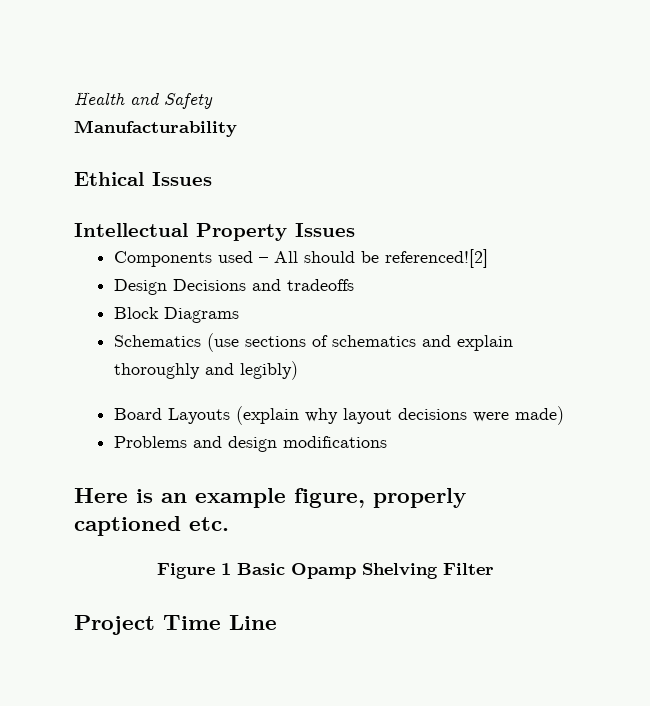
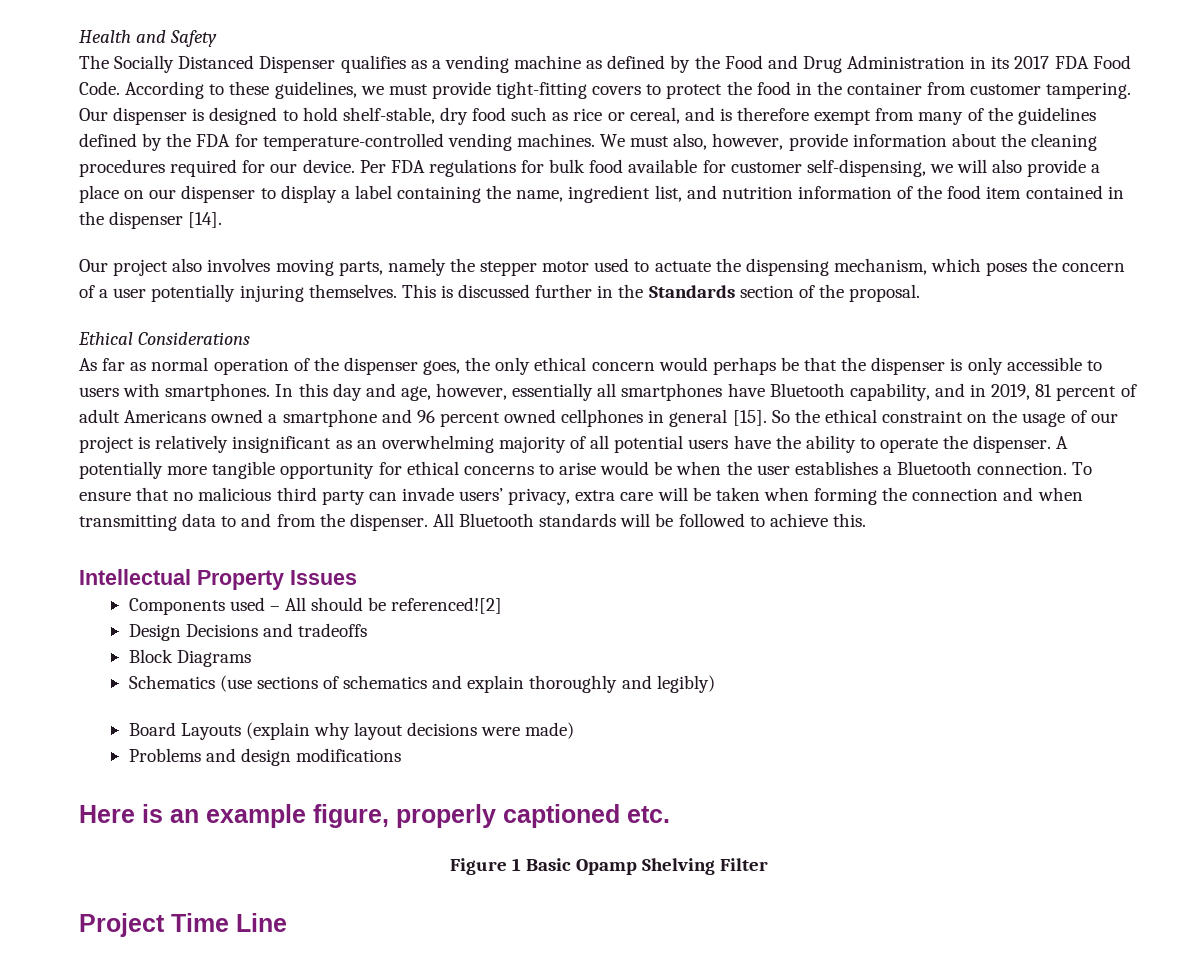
[74,120,237,137] [74,172,212,186] Manufacturability // Ethical Issues -> [79,55,1131,73] [79,81,1132,99] [79,107,1096,125] [79,133,1098,151] [79,159,1101,177] [79,185,1124,203] [79,211,223,229] [79,258,1126,276] [79,284,921,302] [78,332,251,345] [79,357,1102,375] [79,383,1137,401] [79,409,1118,427] [79,435,1069,453] [79,461,1093,479] [79,487,1083,505] [79,513,866,531] The Socially Distanced Dispenser qualifies as a vending machine as defined by the Food and Drug Administration in its 2017 FDA Food Code. According to these guidelines, we must provide tight-fitting covers to protect the food in the container from customer tampering. Our dispenser is designed to hold shelf-stable, dry food such as rice or cereal, and is therefore exempt from many of the guidelines defined by the FDA for temperature-controlled vending machines. We must also, however, provide information about the cleaning procedures required for our device. Per FDA regulations for bulk food available for customer self-dispensing, we will also provide a place on our dispenser to display a label containing the name, ingredient list, and nutrition information of the food item contained in the dispenser [14]. // Our project also involves moving parts, namely the stepper motor used to actuate the dispensing mechanism, which poses the concern of a user potentially injuring themselves. This is discussed further in the Standards section of the proposal. // Ethical Considerations // As far as normal operation of the dispenser goes, the only ethical concern would perhaps be that the dispenser is only accessible to users with smartphones. In this day and age, however, essentially all smartphones have Bluetooth capability, and in 2019, 81 percent of adult Americans owned a smartphone and 96 percent owned cellphones in general [15]. So the ethical constraint on the usage of our project is relatively insignificant as an overwhelming majority of all potential users have the ability to operate the dispenser. A potentially more tangible opportunity for ethical concerns to arise would be when the user establishes a Bluetooth connection. To ensure that no malicious third party can invade users’ privacy, extra care will be taken when forming the connection and when transmitting data to and from the dispenser. All Bluetooth standards will be followed to achieve this.

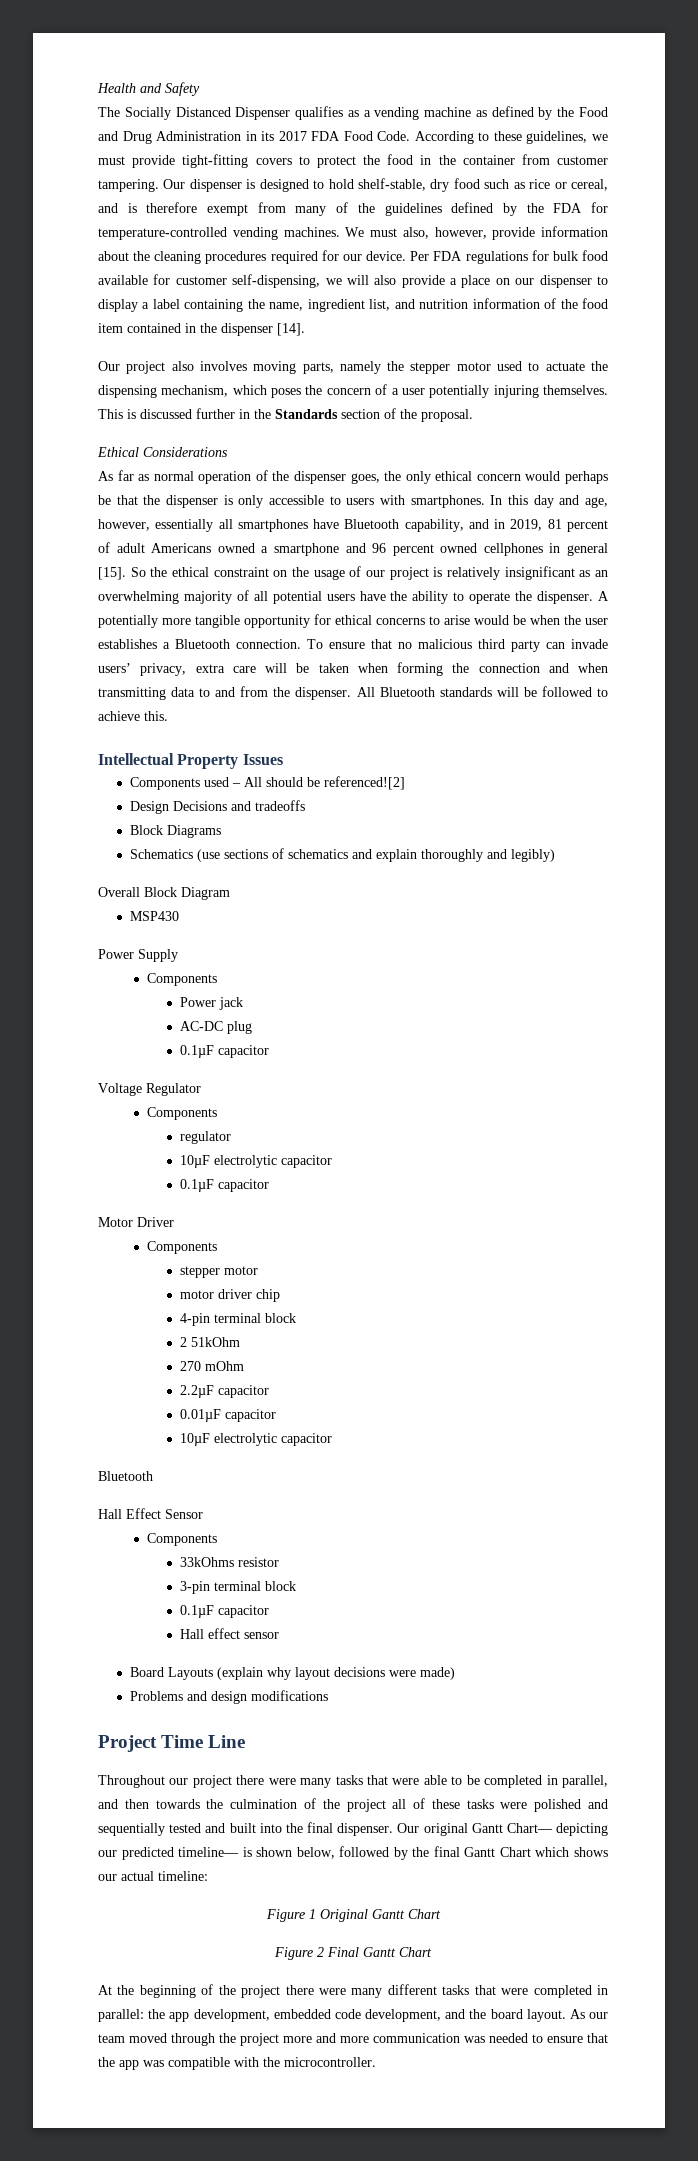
(715, 684) none -> [98,887,230,900] [130,911,180,921] [98,949,178,962] [146,973,217,986] [180,997,244,1010] [180,1021,253,1034] [180,1045,270,1058] [98,1083,201,1096] [146,1107,217,1120] [180,1131,232,1144] [180,1155,333,1168] [180,1179,270,1192] [98,1217,174,1227] [146,1241,217,1254] [180,1266,259,1278] [180,1289,281,1302] [180,1313,297,1326] [180,1337,241,1347] [180,1361,245,1371] [180,1385,270,1398] [180,1409,277,1422] [180,1433,333,1446] [98,1471,153,1481] [98,1508,203,1519] [146,1533,217,1546] [180,1557,280,1567] [180,1581,297,1594] [180,1605,270,1618] [180,1628,280,1639] // Overall Block Diagram // MSP430 // Power Supply // Components // Power jack // AC-DC plug // 0.1µF capacitor // Voltage Regulator // Components // regulator // 10µF electrolytic capacitor // 0.1µF capacitor // Motor Driver // Components // stepper motor // motor driver chip // 4-pin terminal block // 2 51kOhm // 270 mOhm // 2.2µF capacitor // 0.01µF capacitor // 10µF electrolytic capacitor // Bluetooth // Hall Effect Sensor // Components // 33kOhms resistor // 3-pin terminal block // 0.1µF capacitor // Hall effect sensor
[79,804,670,828] [449,858,769,875] [79,913,287,937] Here is an example figure, properly captioned etc. // Figure 1 Basic Opamp Shelving Filter // Project Time Line -> [98,1735,246,1752] [98,1775,609,1788] [98,1798,608,1812] [98,1822,608,1836] [98,1846,609,1860] [98,1871,208,1881] [265,1909,441,1922] [274,1947,432,1960] [98,1984,608,1998] [98,2009,609,2022] [98,2033,608,2046] [98,2057,376,2070] Project Time Line // Throughout our project there were many tasks that were able to be completed in parallel, and then towards the culmination of the project all of these tasks were polished and sequentially tested and built into the final dispenser. Our original Gantt Chart— depicting our predicted timeline— is shown below, followed by the final Gantt Chart which shows our actual timeline: // Figure 1 Original Gantt Chart // Figure 2 Final Gantt Chart // At the beginning of the project there were many different tasks that were completed in parallel: the app development, embedded code development, and the board layout. As our team moved through the project more and more communication was needed to ensure that the app was compatible with the microcontroller.

